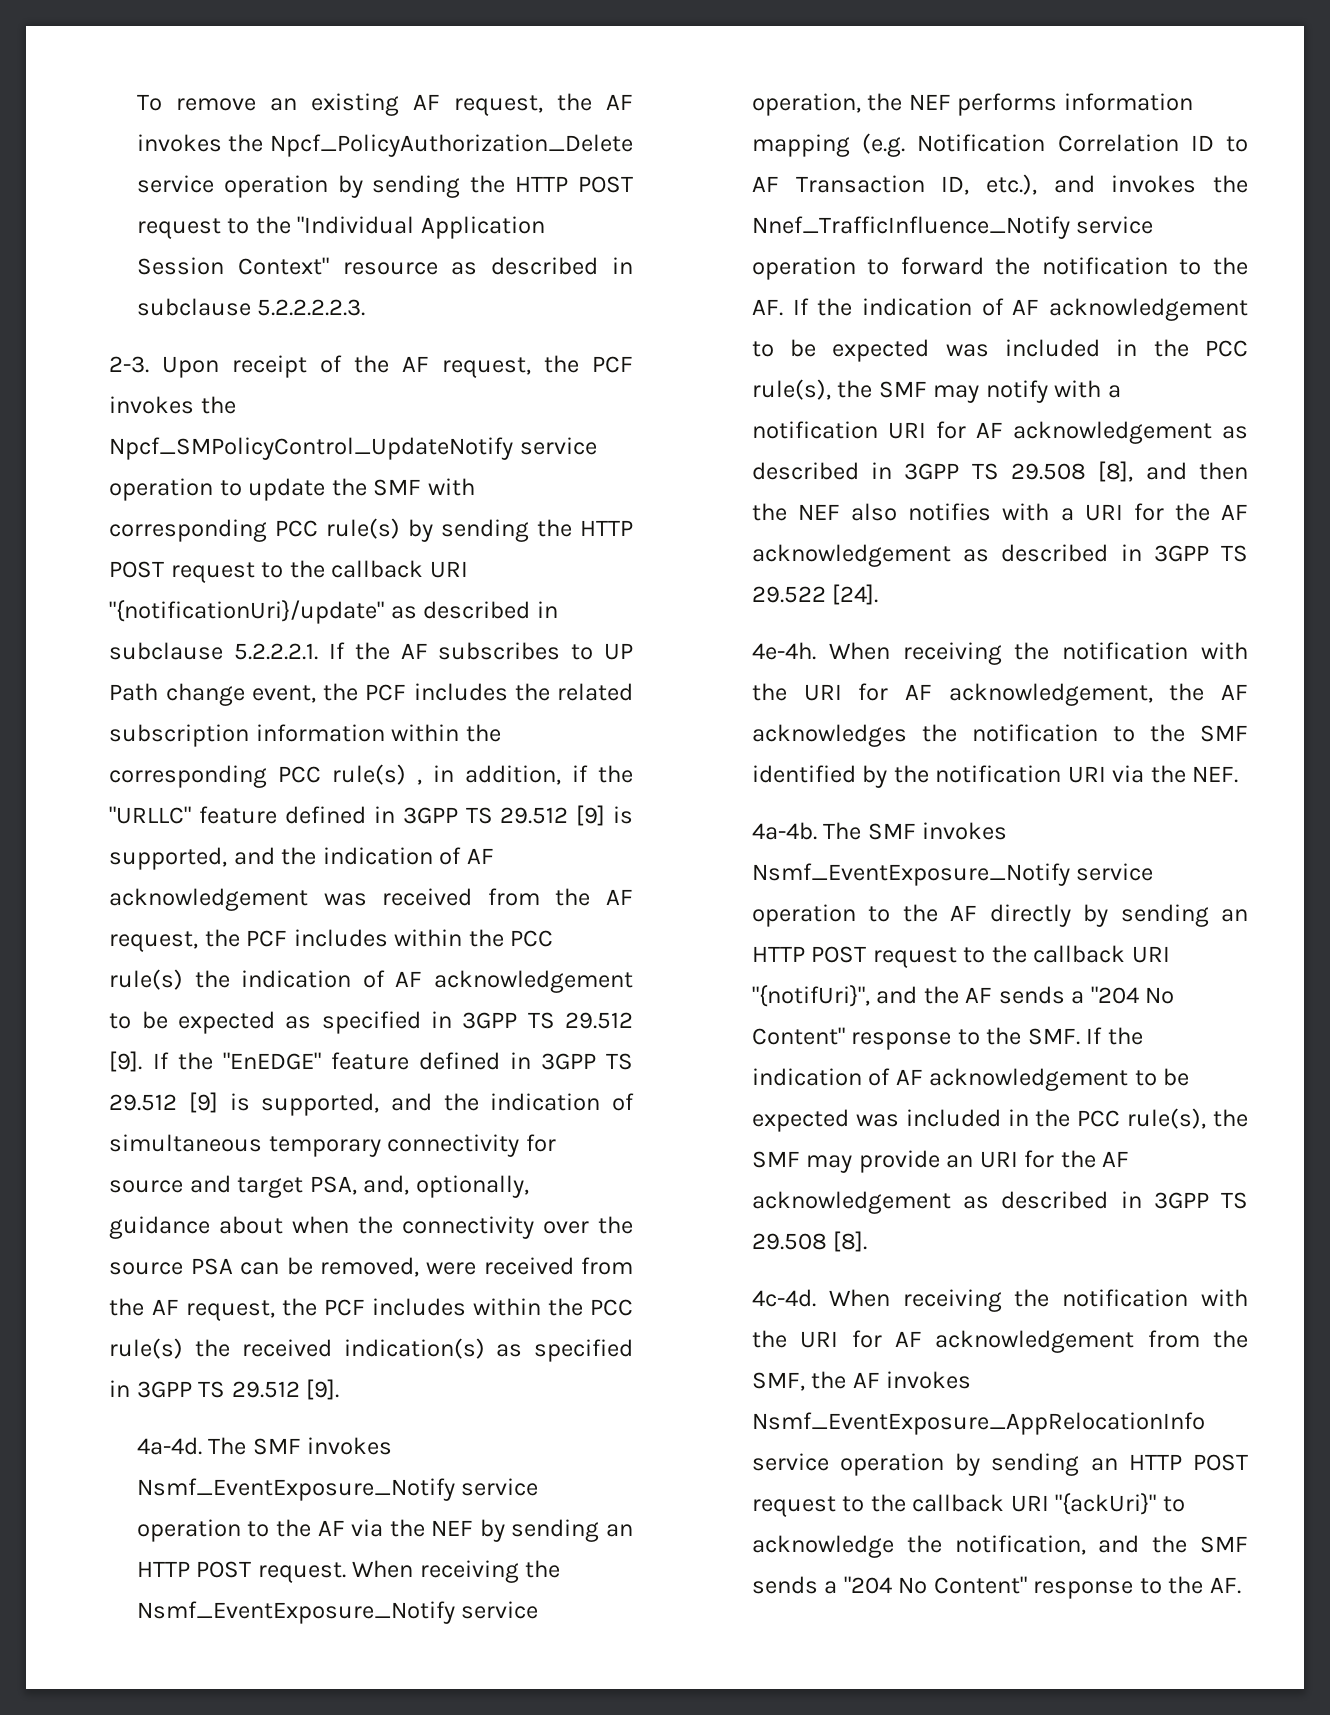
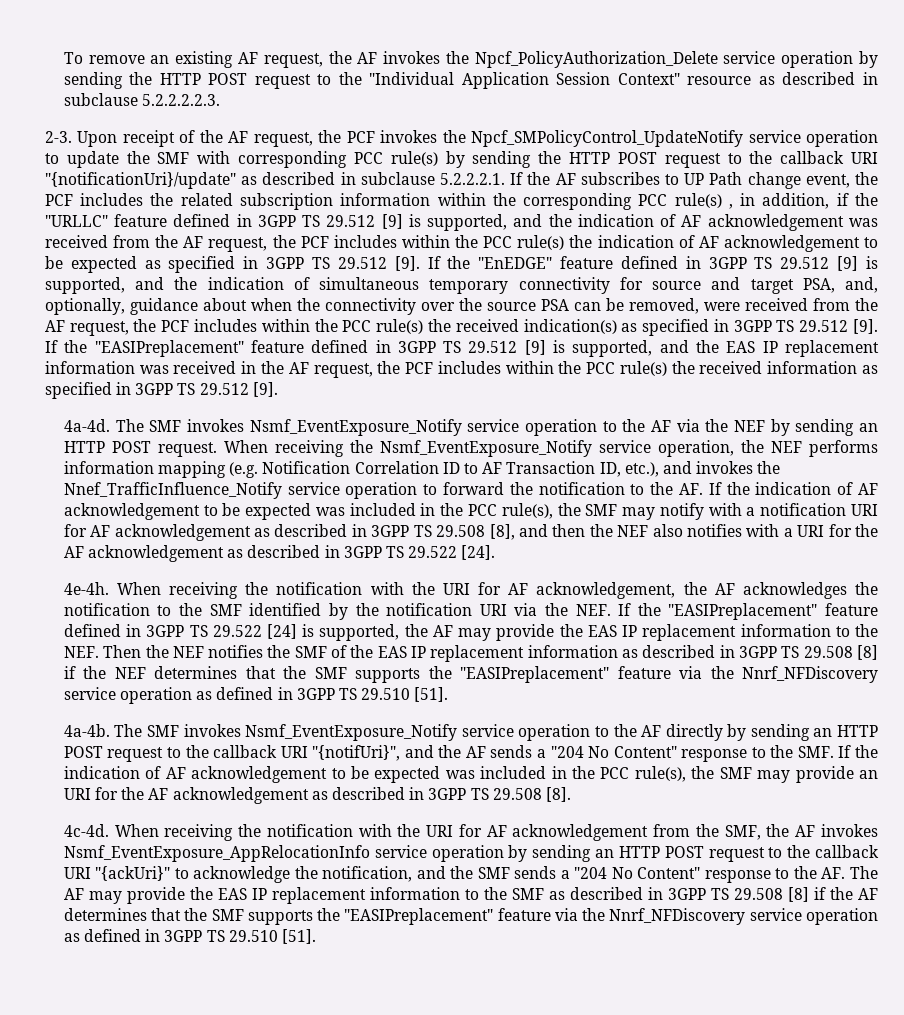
(340, 1389) none -> [44,340,880,357] [44,361,879,378] [44,382,278,399] If the "EASIPreplacement" feature defined in 3GPP TS 29.512 [9] is supported, and the EAS IP replacement information was received in the AF request, the PCF includes within the PCC rule(s) the received information as specified in 3GPP TS 29.512 [9].
(1239, 774) none -> [618,603,878,620] [63,624,878,641] [63,645,878,662] [63,666,878,683] [63,687,449,704] If the "EASIPreplacement" feature defined in 3GPP TS 29.522 [24] is supported, the AF may provide the EAS IP replacement information to the NEF. Then the NEF notifies the SMF of the EAS IP replacement information as described in 3GPP TS 29.508 [8] if the NEF determines that the SMF supports the "EASIPreplacement" feature via the Nnrf_NFDiscovery service operation as defined in 3GPP TS 29.510 [51].
(1241, 1585) none -> [850,866,879,879] [63,887,878,904] [63,908,878,925] [63,929,316,944] The AF may provide the EAS IP replacement information to the SMF as described in 3GPP TS 29.508 [8] if the AF determines that the SMF supports the "EASIPreplacement" feature via the Nnrf_NFDiscovery service operation as defined in 3GPP TS 29.510 [51].

